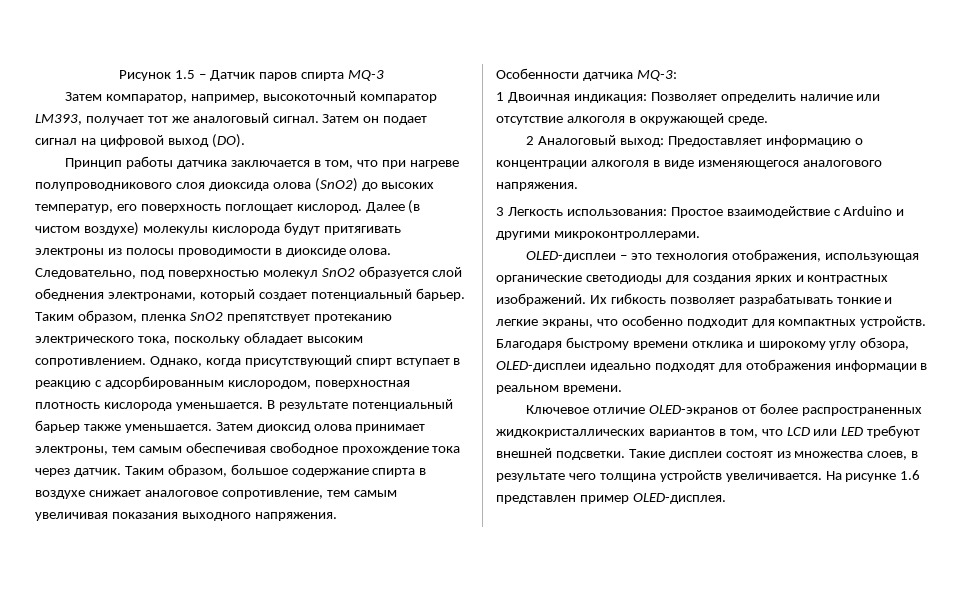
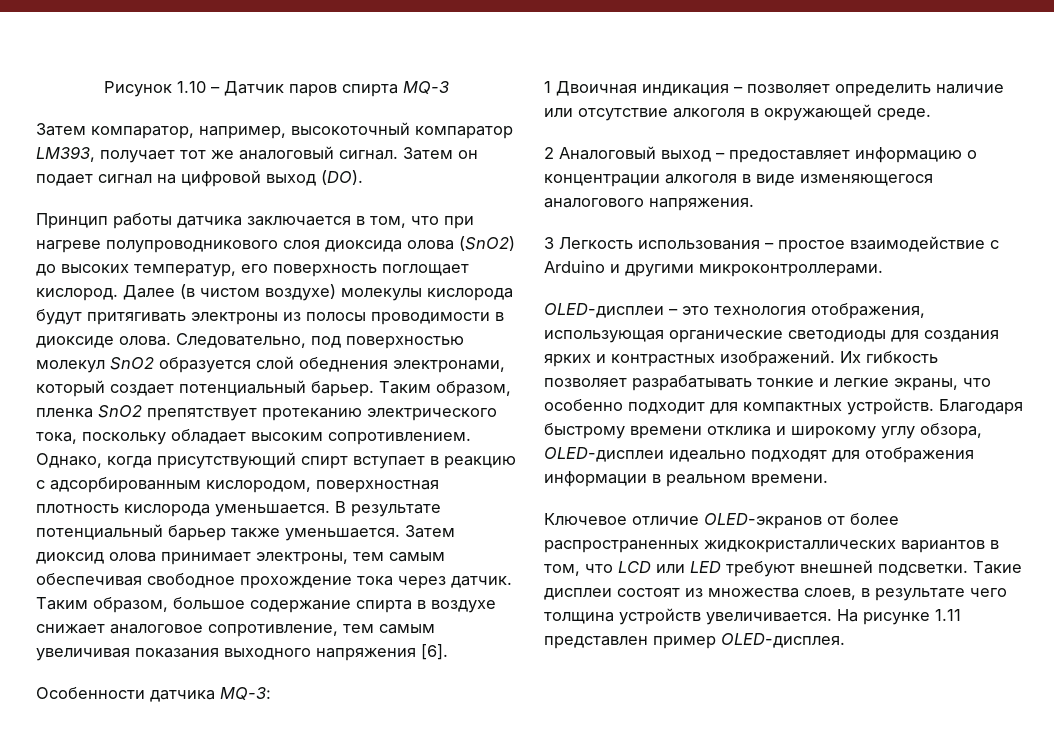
[175,70,196,79] 1.5 -> [176,81,206,93] 1.10
[254,512,337,521] напряжения. -> [316,644,448,661] напряжения [6].
[573,92,717,103] индикация: Позволяет -> [642,84,830,96] индикация – позволяет
[620,136,762,147] выход: Предоставляет -> [661,150,850,163] выход – предоставляет
[566,207,723,218] использования: Простое -> [638,240,845,253] использования – простое
[900,470,921,480] 1.6 -> [935,609,961,621] 1.11

